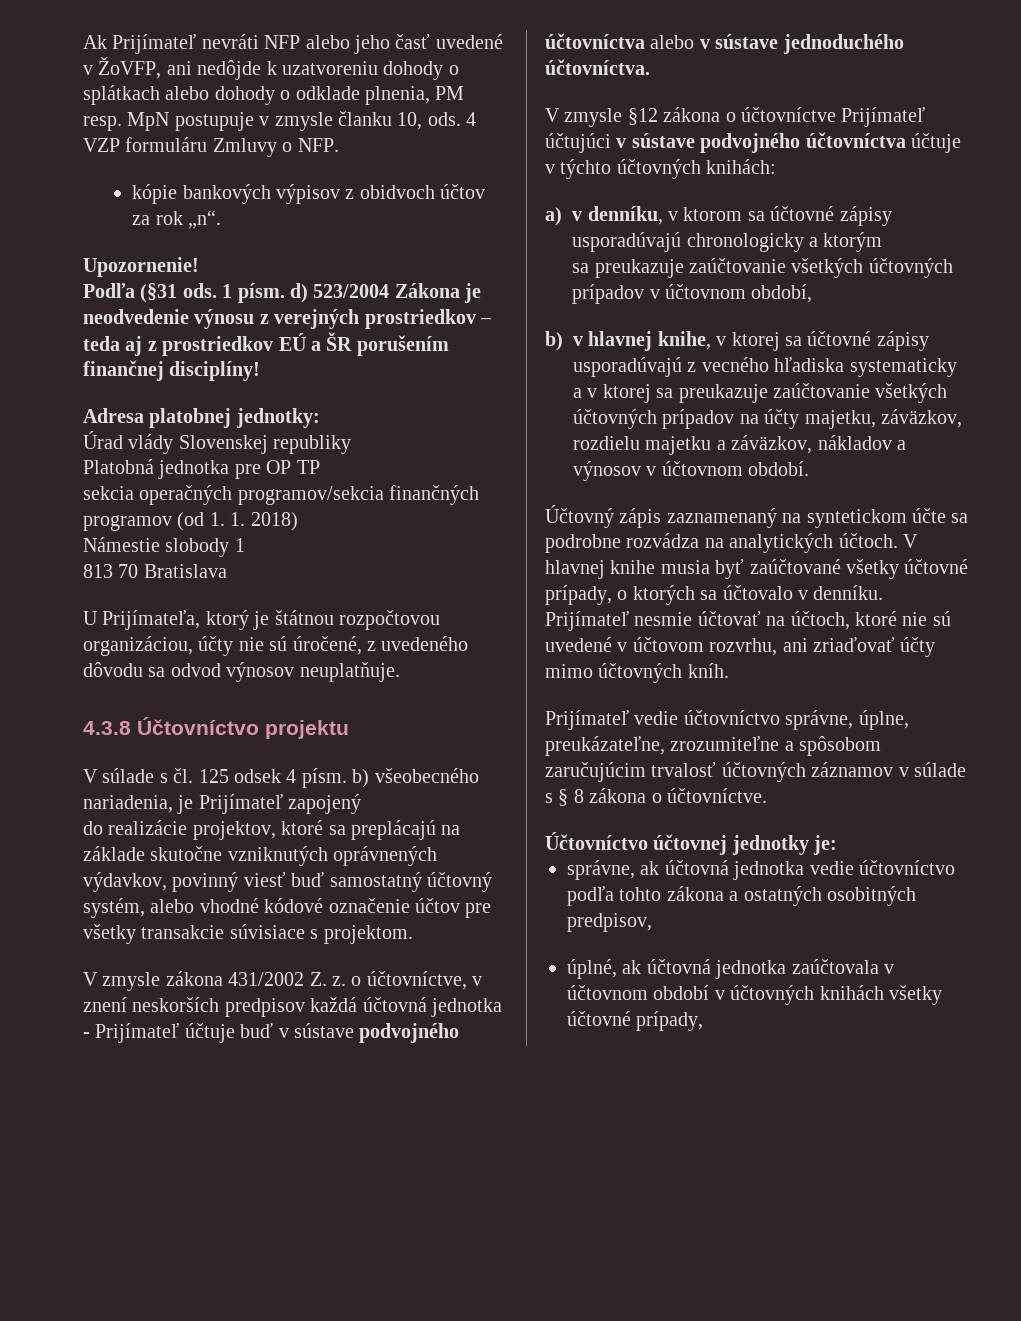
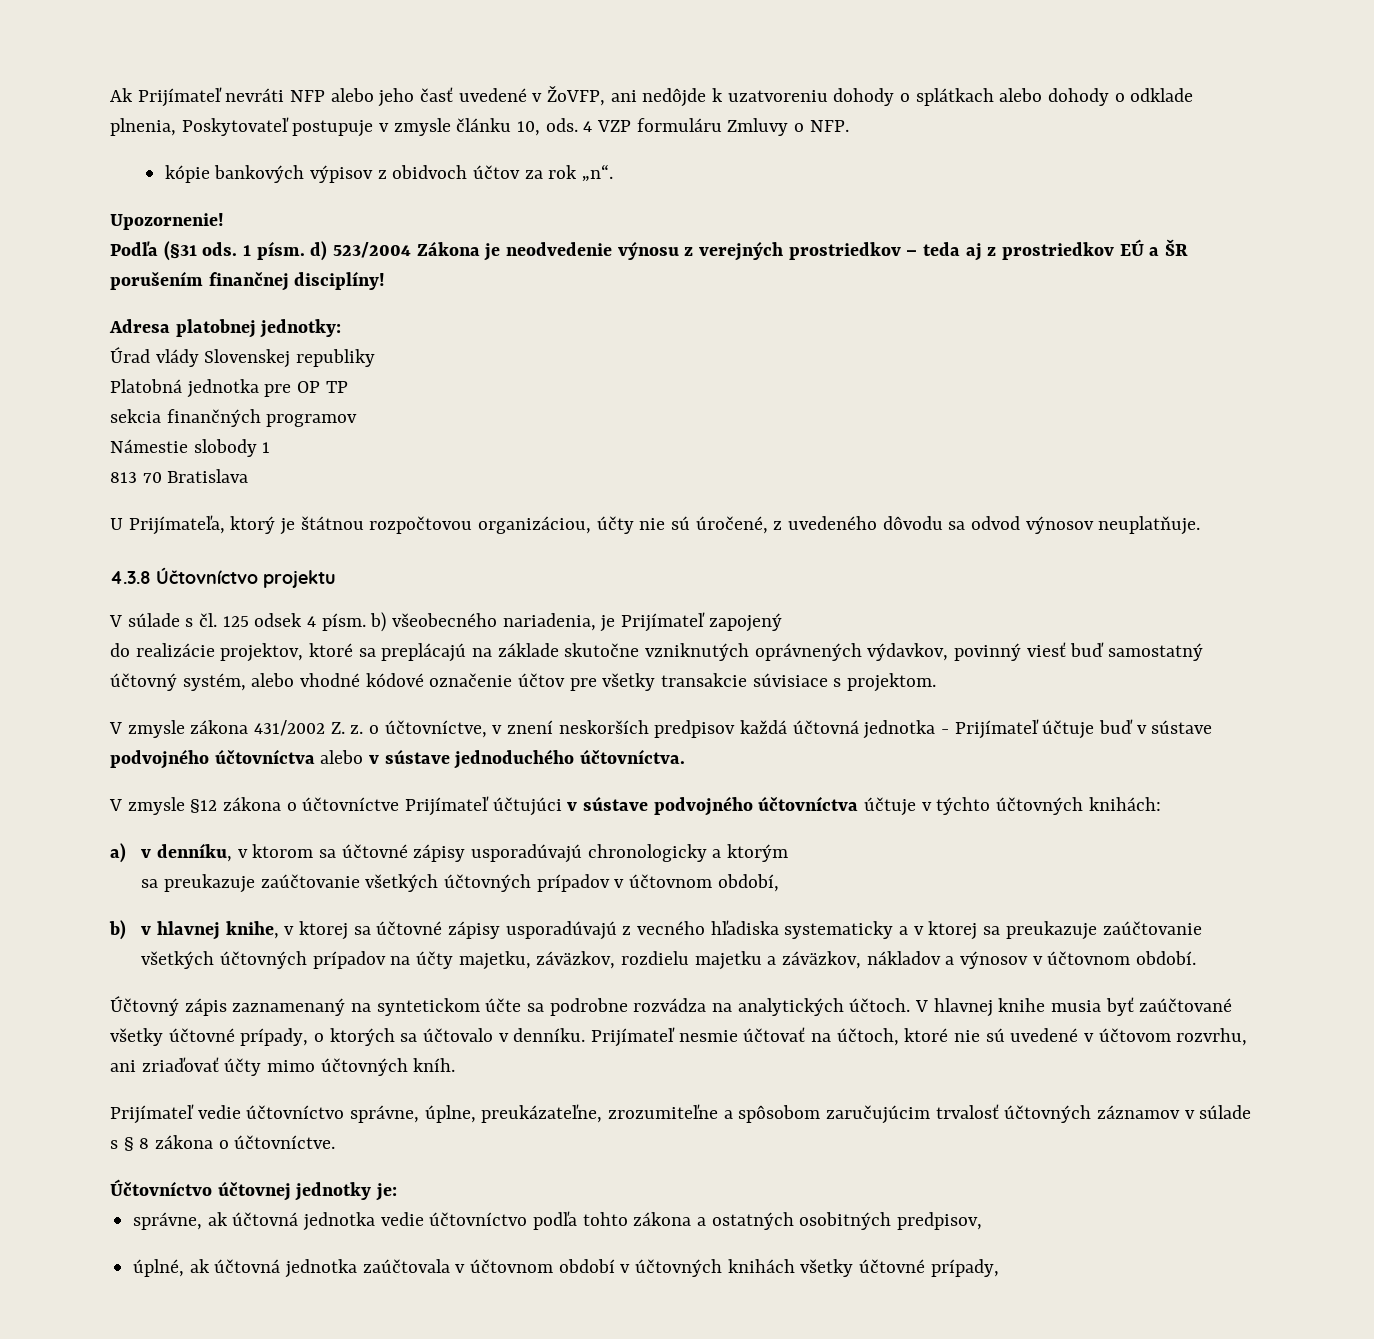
[435,86,465,100] [83,112,170,131] PM resp. MpN -> [181,117,289,136] Poskytovateľ
[338,111,392,126] članku -> [456,118,512,132] článku
[139,485,384,505] operačných programov/sekcia -> (161, 416) none
[177,512,298,531] (od 1. 1. 2018) -> (358, 420) none

